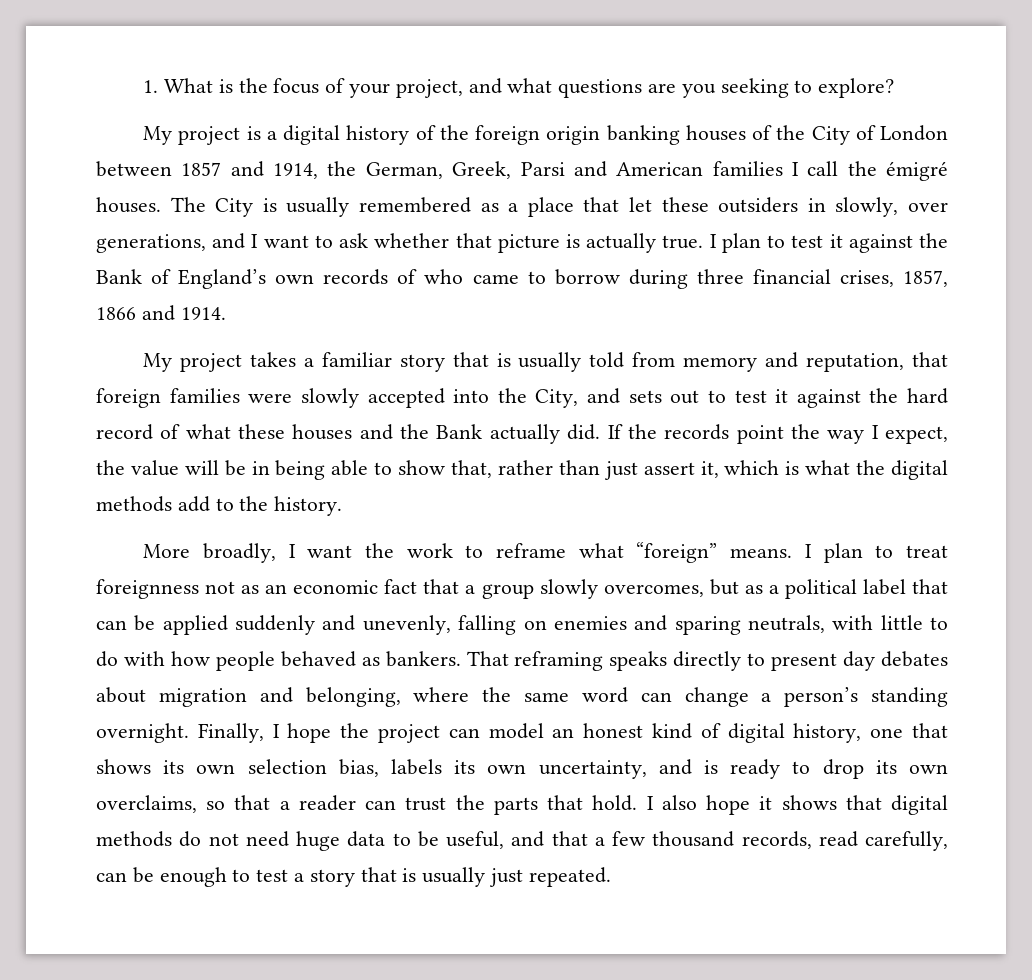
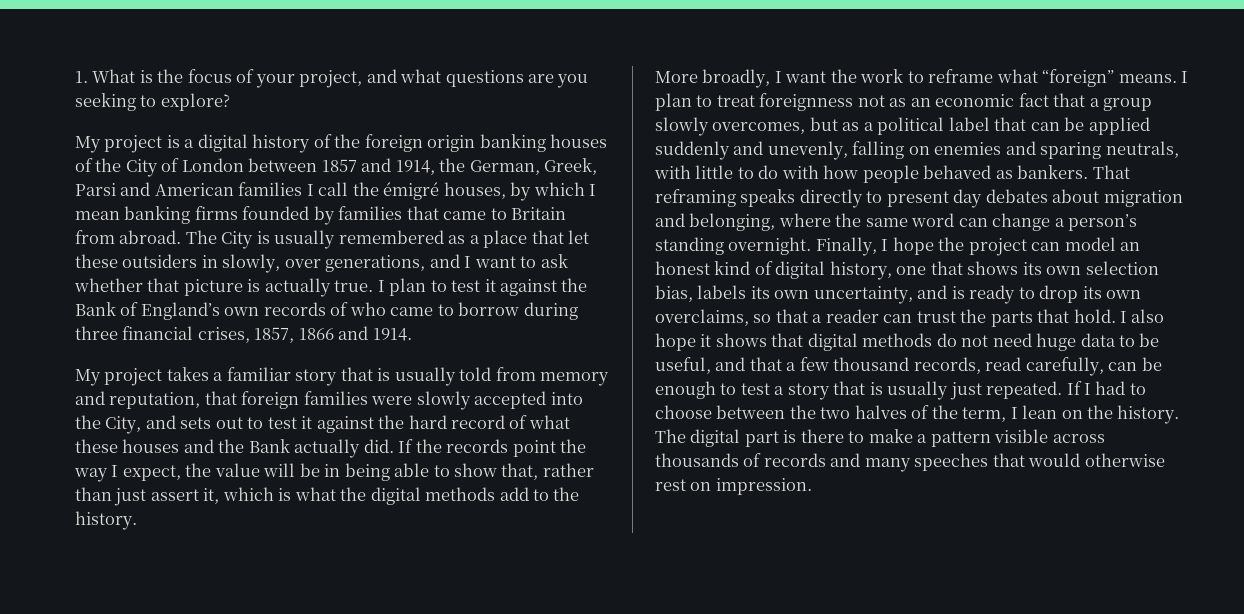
[96,197,161,213] houses. -> [443,182,597,201] [75,206,567,225] [75,230,182,244] houses, by which I mean banking firms founded by families that came to Britain from abroad.
(611, 877) none -> [1066,381,1146,395] [655,405,1180,424] [655,429,1105,447] [655,453,1165,472] [655,478,812,495] If I had to choose between the two halves of the term, I lean on the history. The digital part is there to make a pattern visible across thousands of records and many speeches that would otherwise rest on impression.

